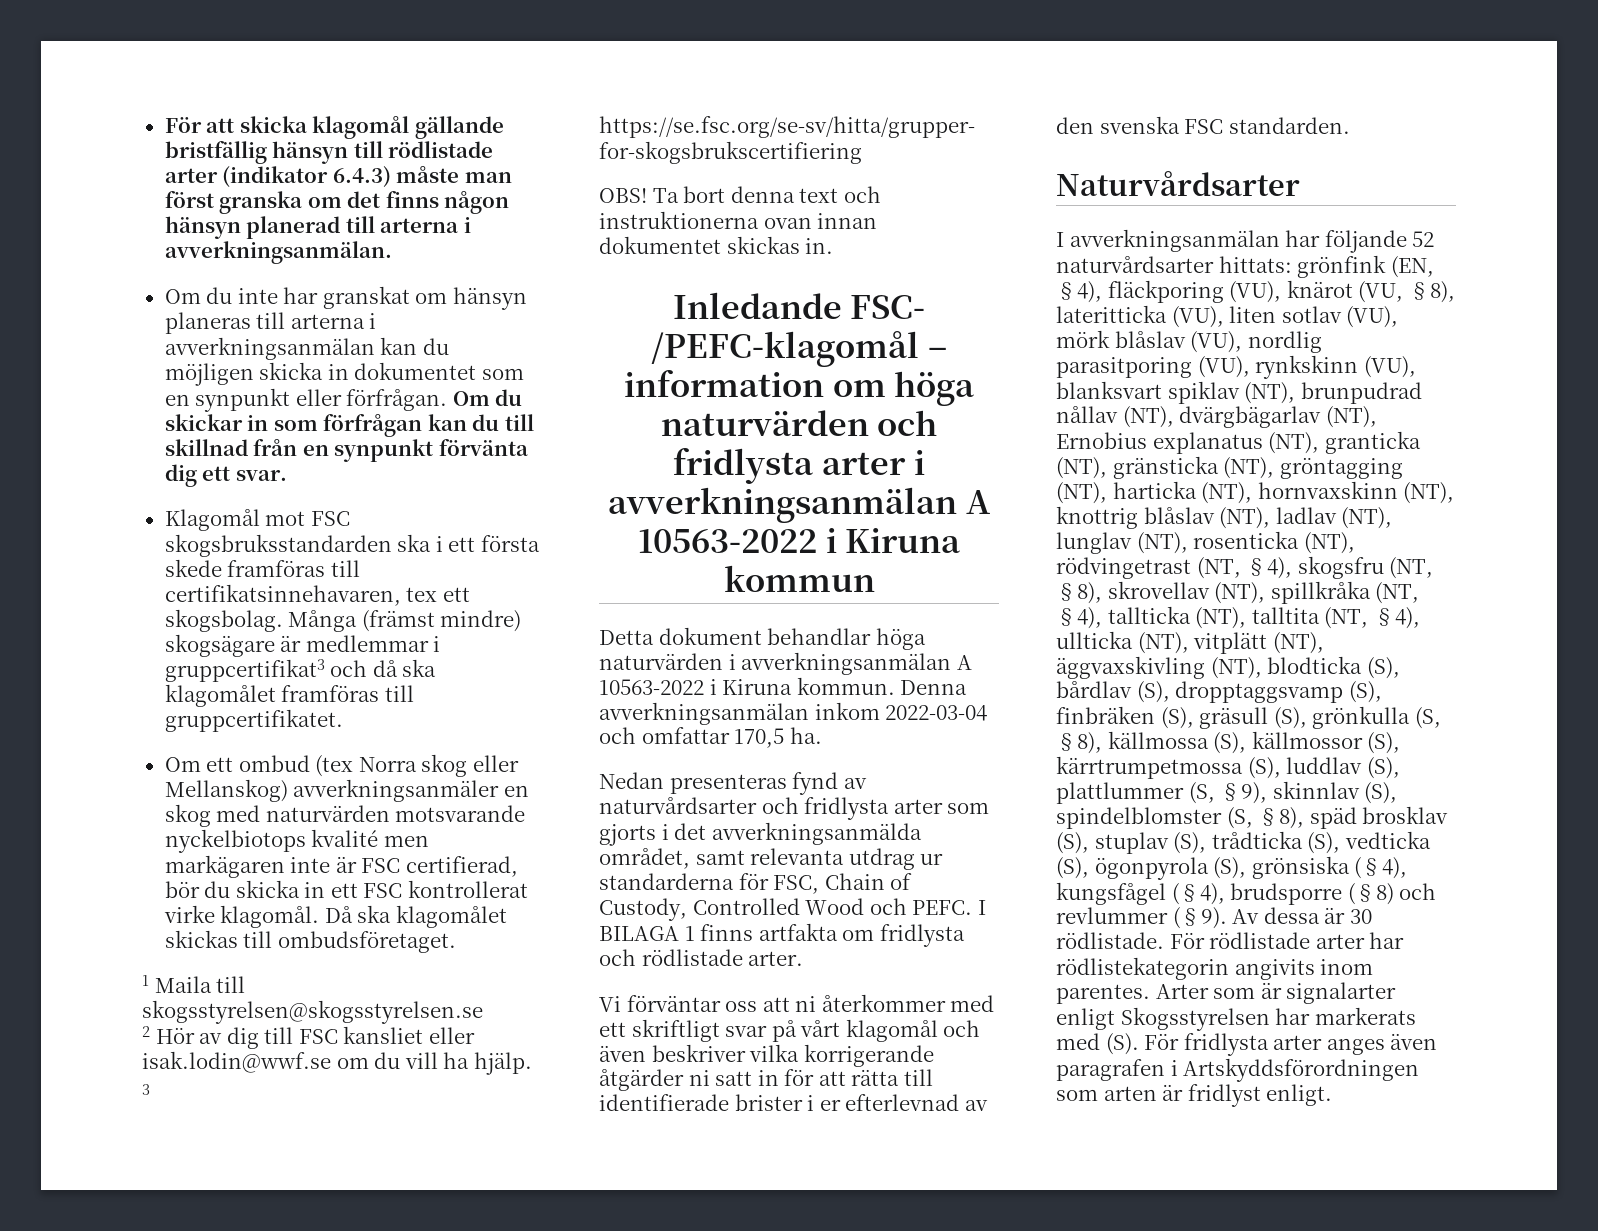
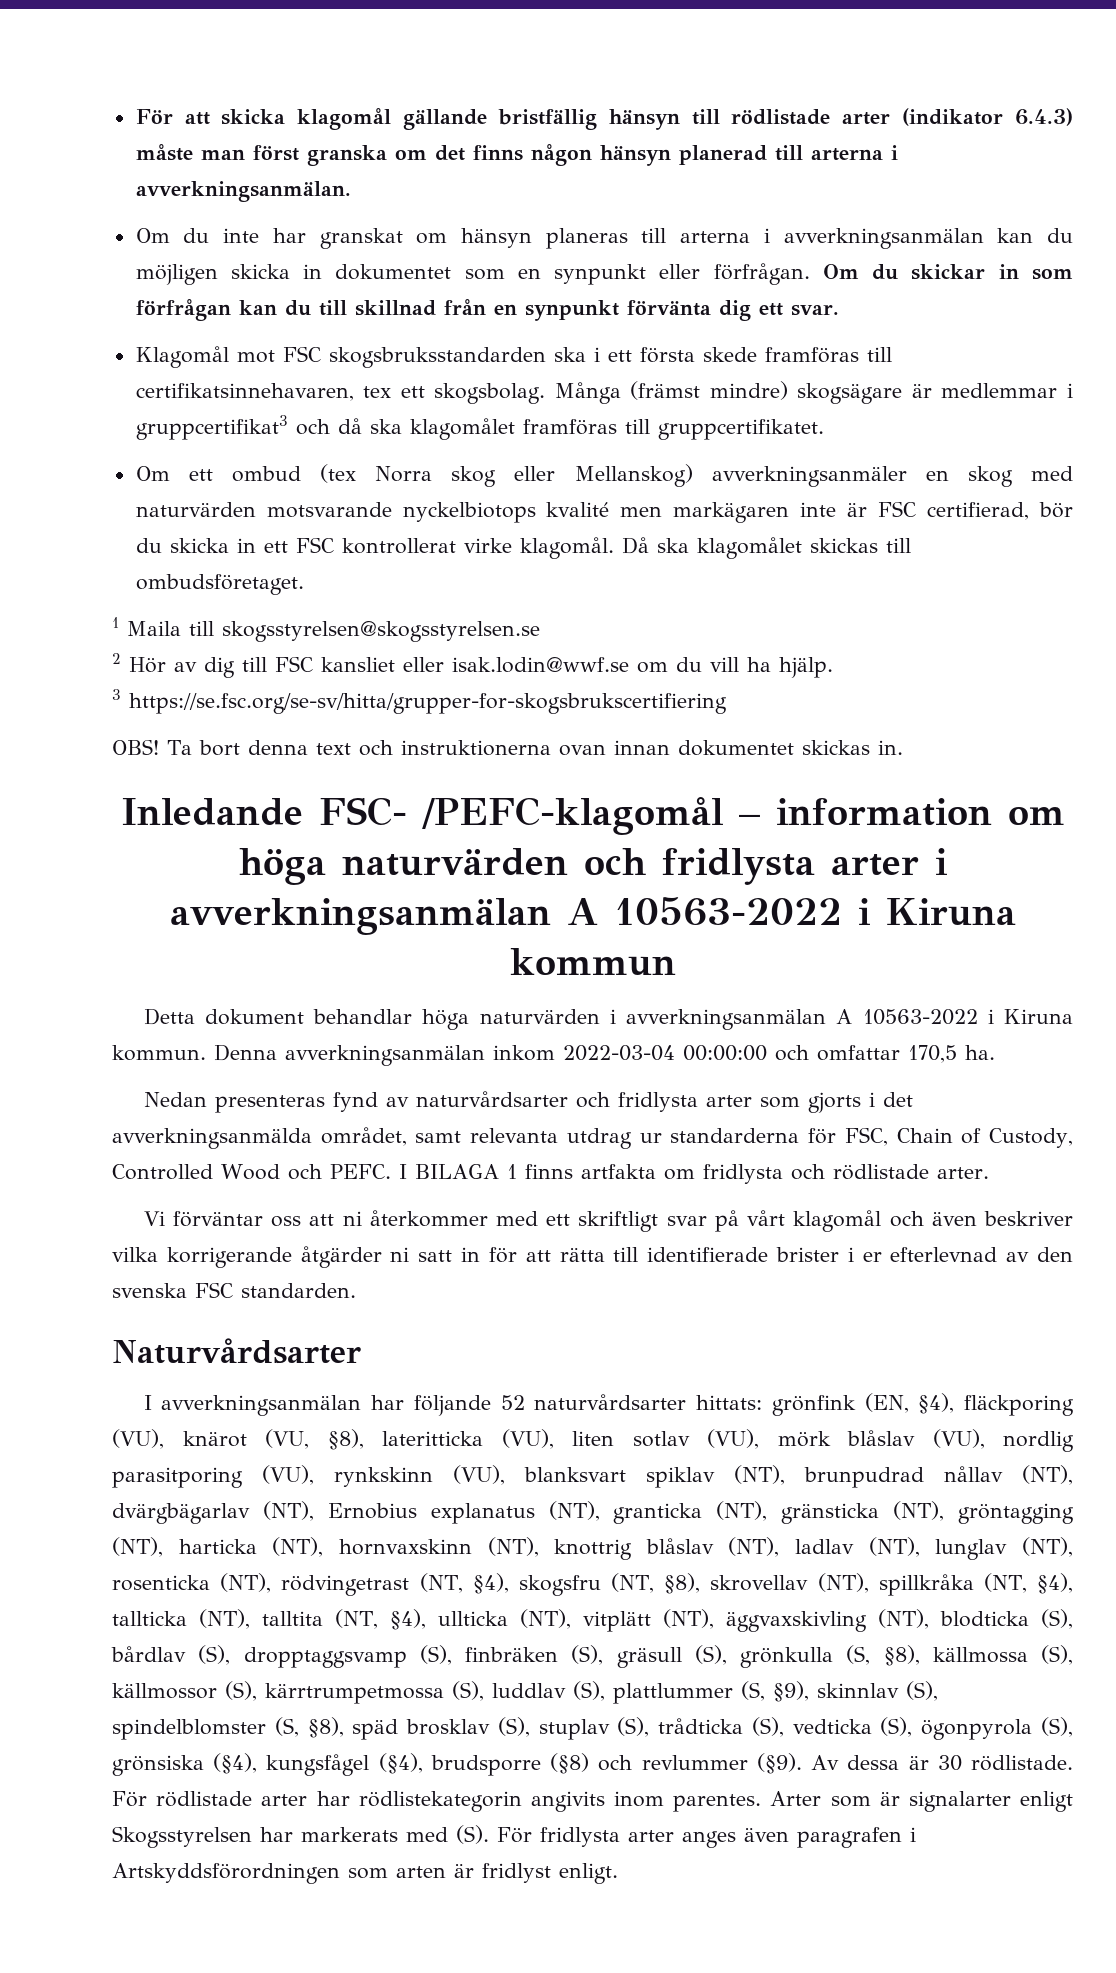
(988, 713) none -> [683,1045,767,1061] 00:00:00

